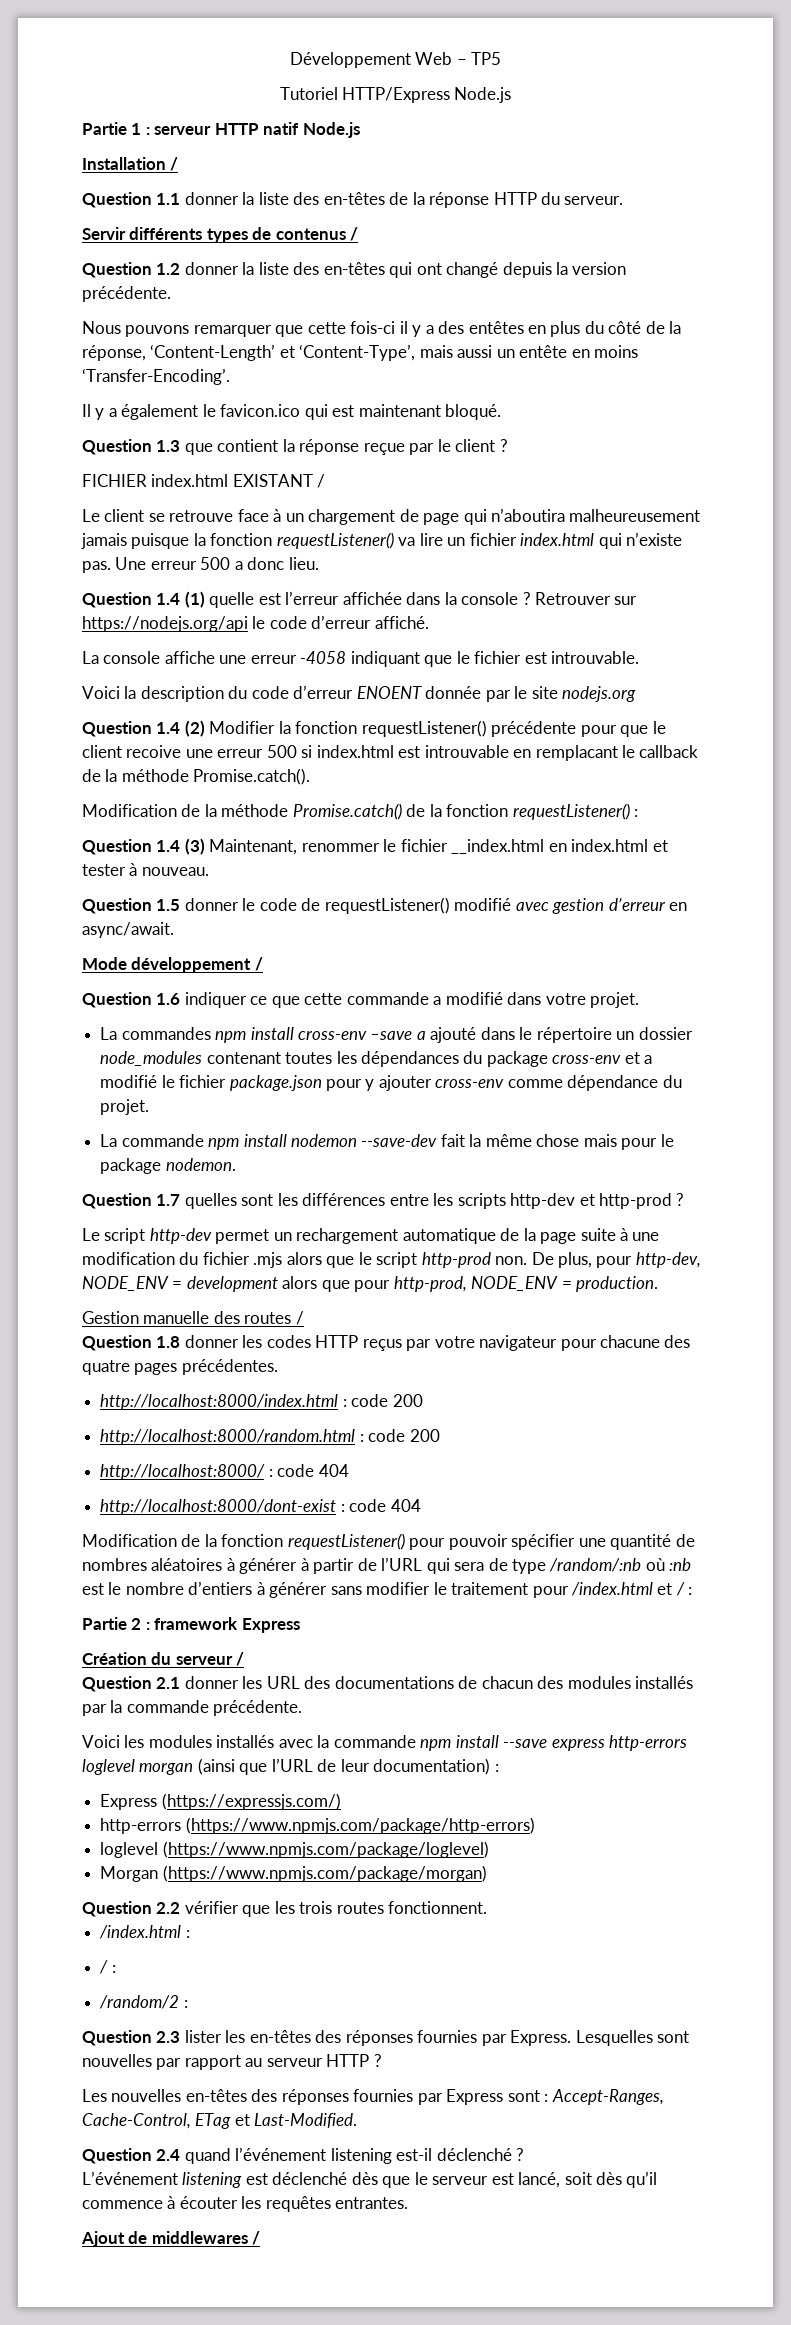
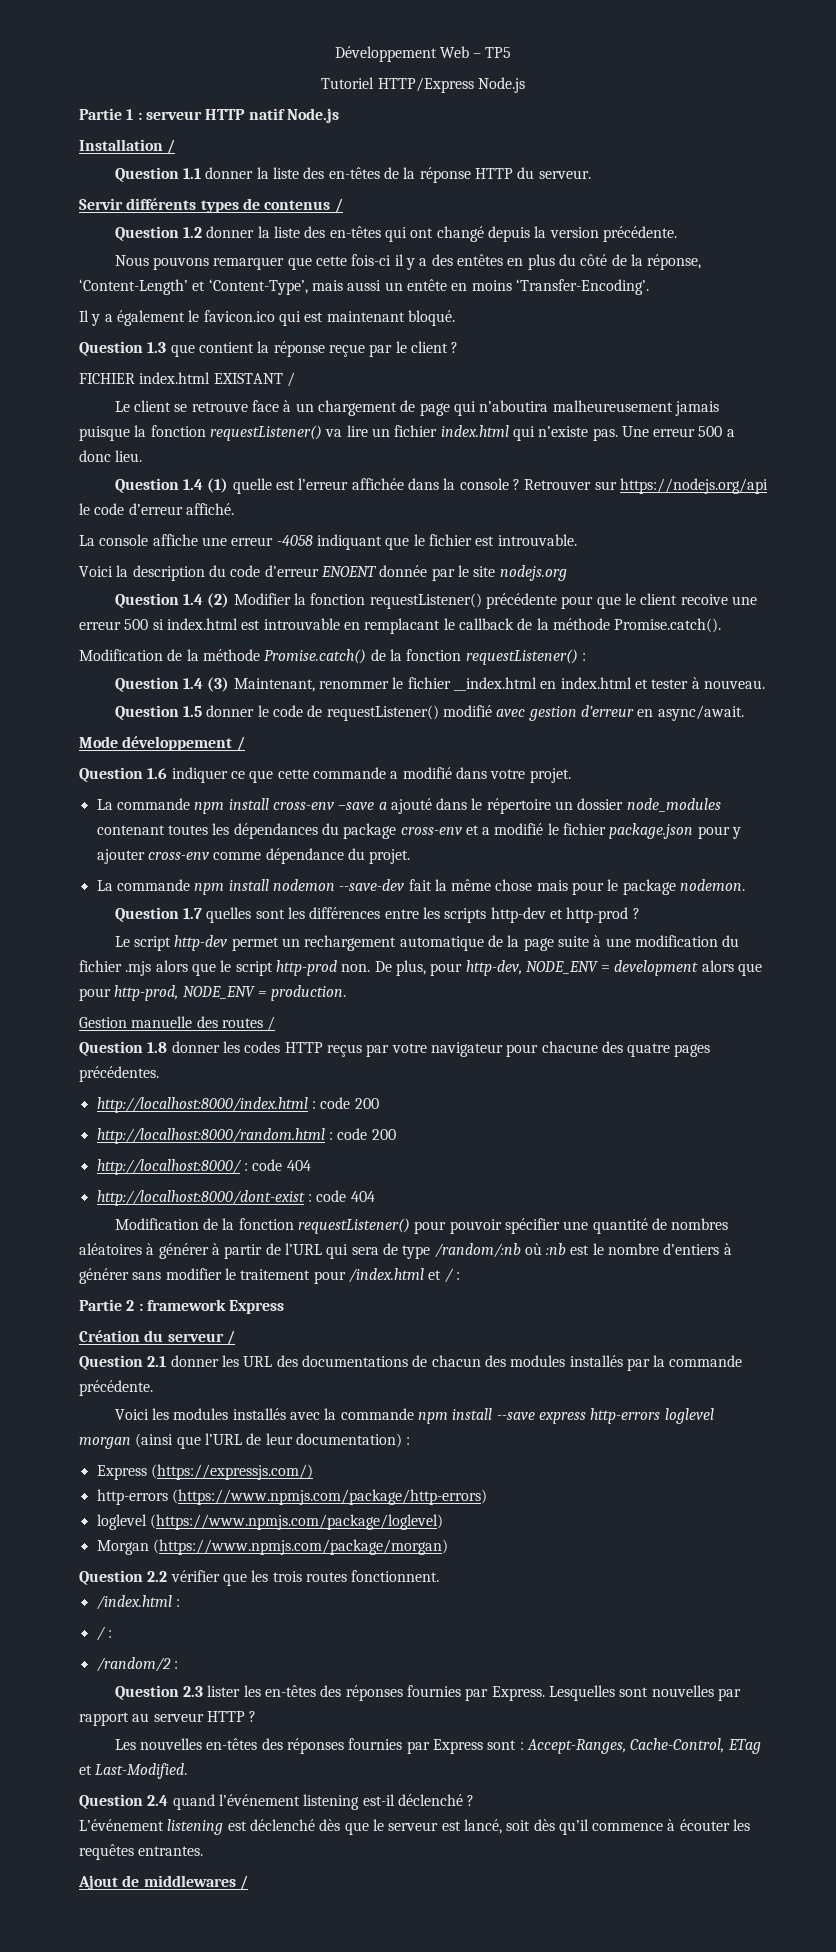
[121,1027,211,1040] commandes -> [116,798,190,810] commande

